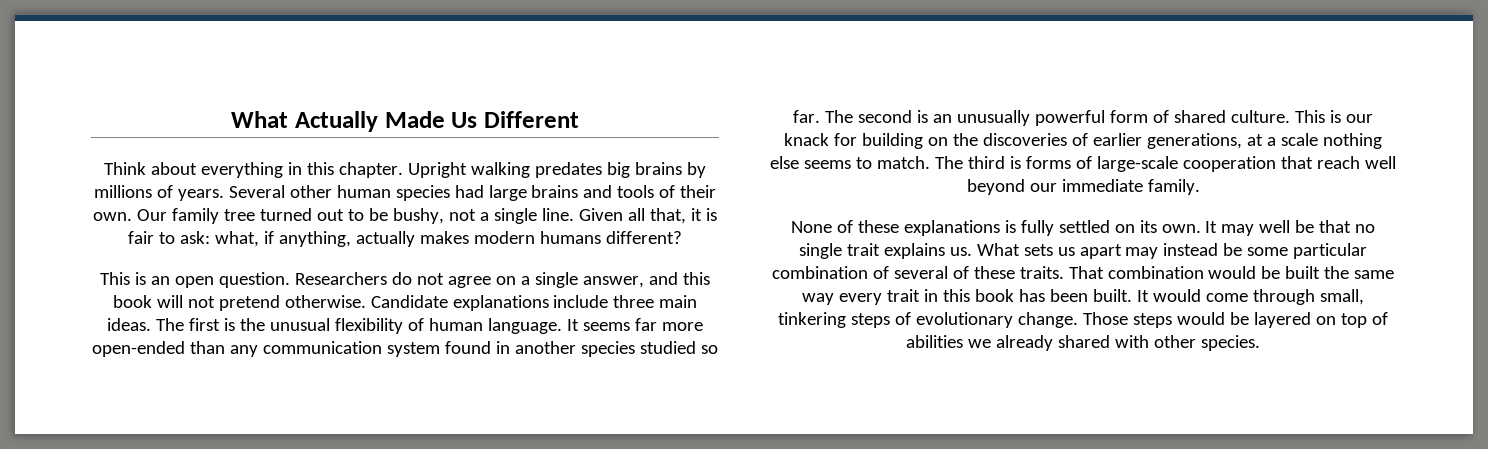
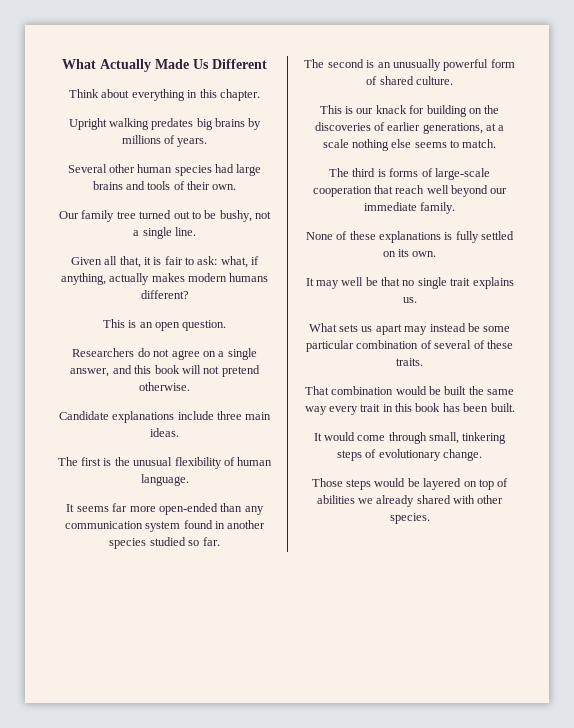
(404, 170) none -> (260, 95) //
(224, 195) none -> (208, 142) //
(133, 216) none -> (237, 187) //
(574, 214) none -> (196, 231) //
(291, 280) none -> (227, 325) //
(366, 301) none -> (190, 386) //
(152, 324) none -> (179, 432) //
(562, 326) none -> (189, 480) //
(821, 116) none -> (220, 541) //
(1290, 116) none -> (453, 80) //
(931, 162) none -> (497, 143) //
(1201, 228) none -> (437, 254) //
(972, 251) none -> (417, 300) //
(1064, 272) none -> (423, 362) //
(1132, 295) none -> (515, 407) //
(1079, 320) none -> (483, 455) //

